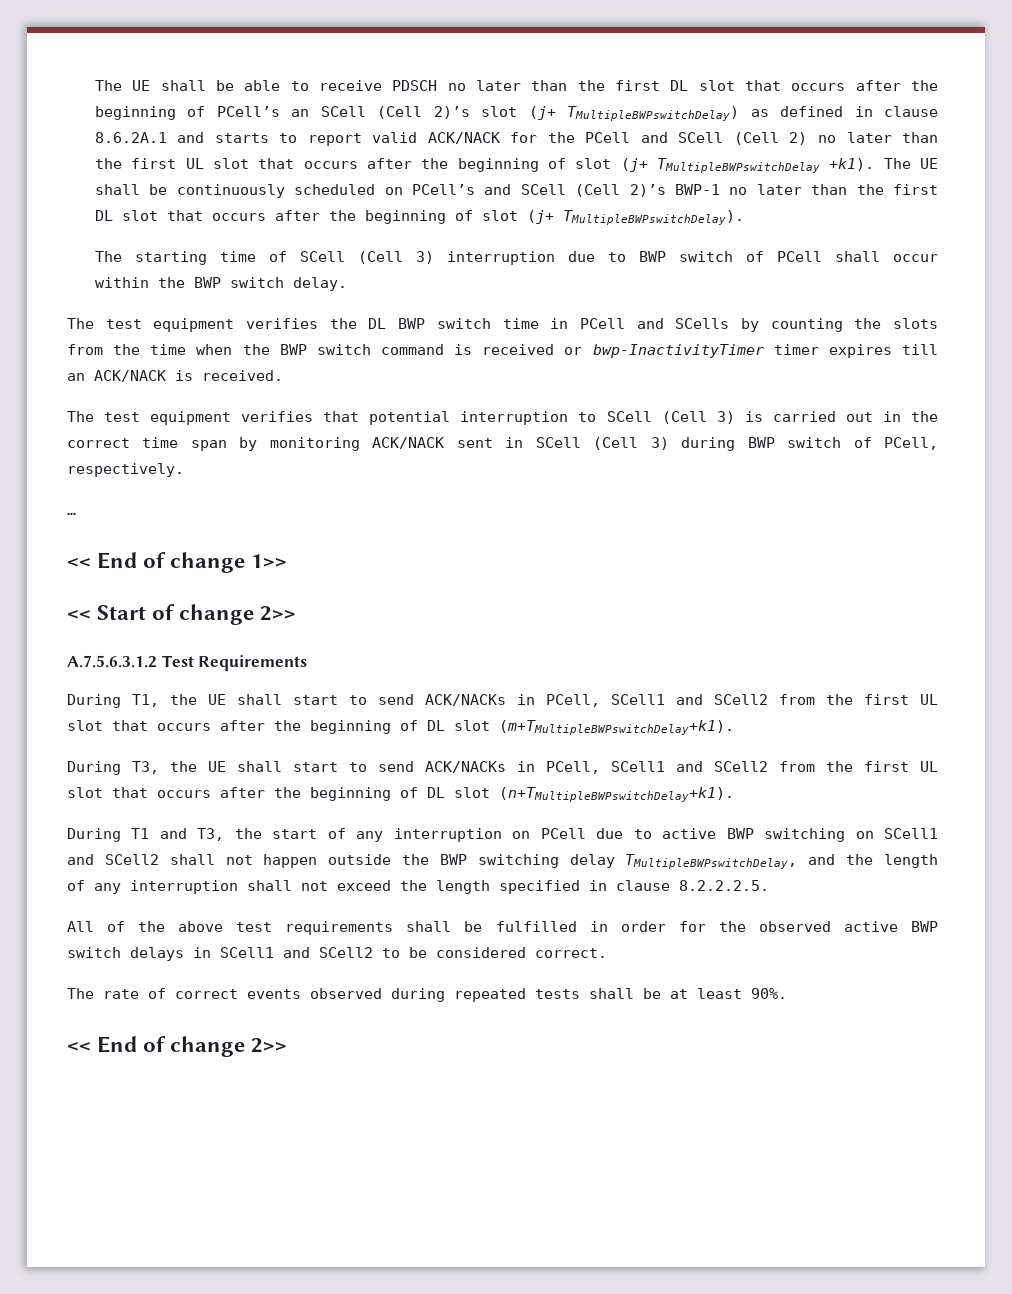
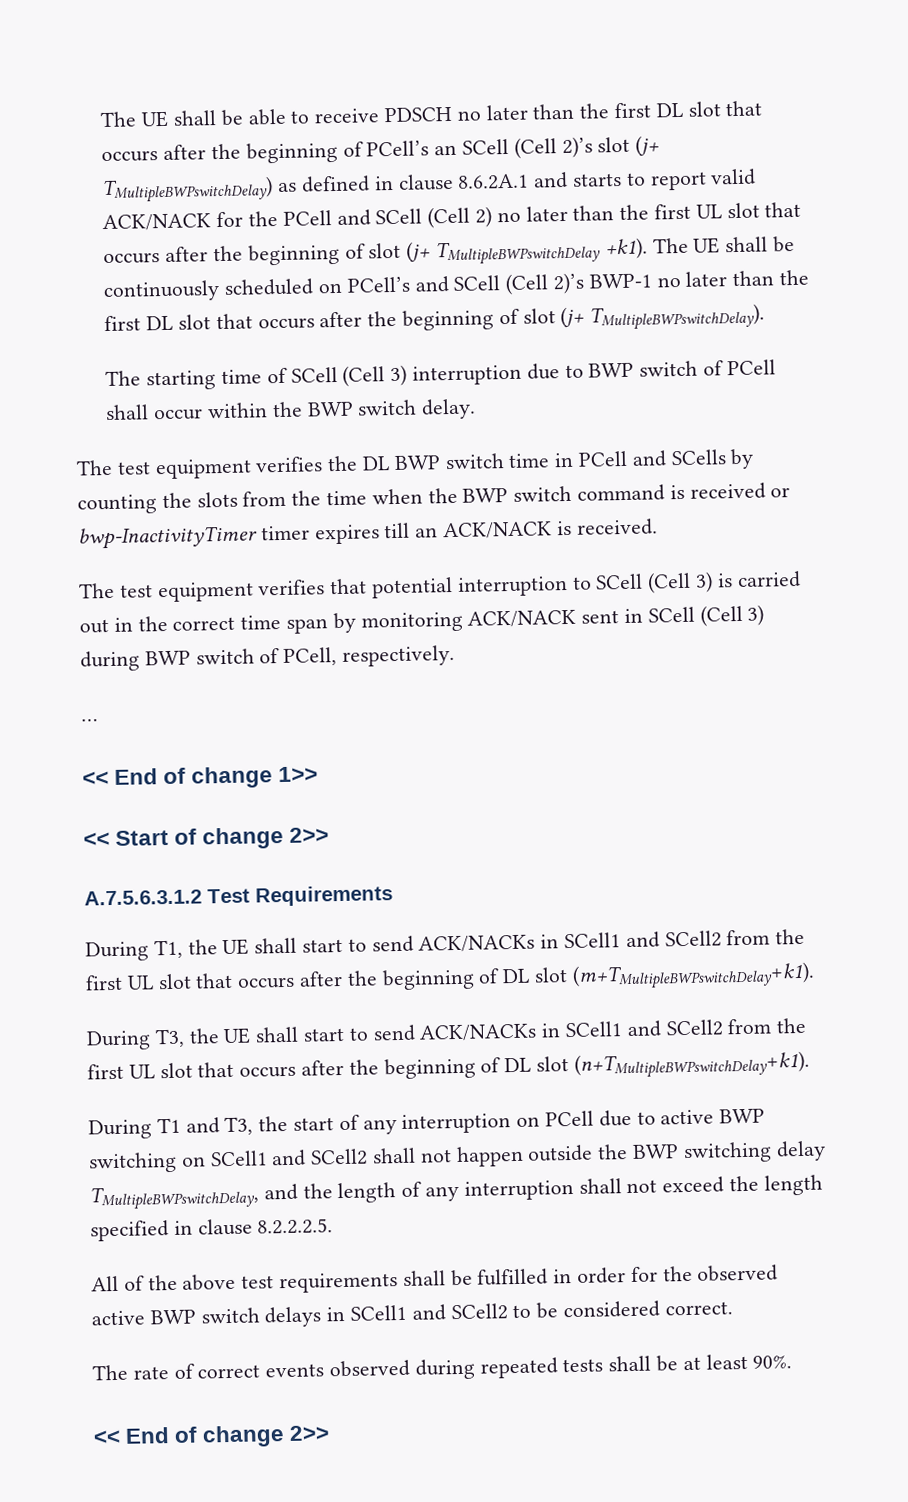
[546,694,600,707] PCell, -> (560, 941) none
[546,761,600,774] PCell, -> (562, 1030) none

